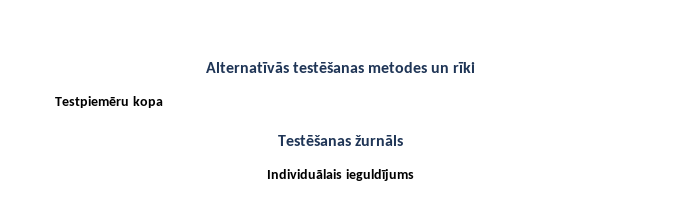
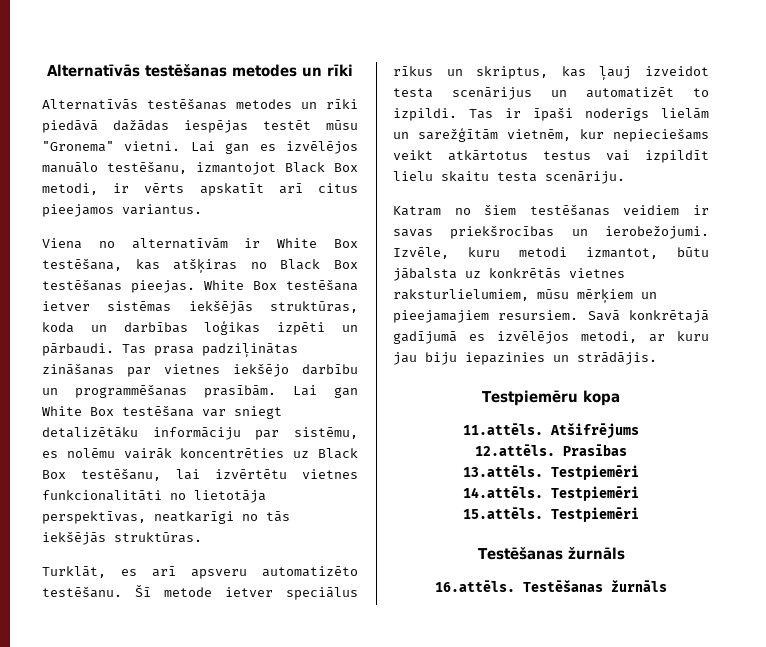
[55,96,163,108] Testpiemēru kopa -> [42,98,358,110] [42,119,358,133] [42,141,358,154] [42,161,358,175] [42,183,358,196] [42,204,202,217] [42,238,359,249] [42,258,358,273] [42,279,358,293] [42,300,358,314] [42,321,359,335] [42,343,298,357] [42,363,358,377] [42,384,358,398] [42,405,282,419] [42,427,358,440] [42,448,359,459] [42,468,358,481] [42,490,266,503] [42,511,290,524] [42,531,202,545] [42,566,358,579] [42,585,358,600] [393,66,709,80] [393,87,709,100] [393,107,709,121] [393,128,709,142] [393,150,709,163] [393,171,625,184] [393,204,709,216] [393,225,709,239] [393,247,709,259] [393,268,625,281] [393,289,657,303] [393,310,709,323] [393,331,709,344] [393,352,657,365] [482,390,620,406] [463,423,639,439] [475,444,627,456] [463,465,639,480] [463,486,639,501] [463,507,639,522] Alternatīvās testēšanas metodes un rīki piedāvā dažādas iespējas testēt mūsu "Gronema" vietni. Lai gan es izvēlējos manuālo testēšanu, izmantojot Black Box metodi, ir vērts apskatīt arī citus pieejamos variantus. // Viena no alternatīvām ir White Box testēšana, kas atšķiras no Black Box testēšanas pieejas. White Box testēšana ietver sistēmas iekšējās struktūras, koda un darbības loģikas izpēti un pārbaudi. Tas prasa padziļinātas zināšanas par vietnes iekšējo darbību un programmēšanas prasībām. Lai gan White Box testēšana var sniegt detalizētāku informāciju par sistēmu, es nolēmu vairāk koncentrēties uz Black Box testēšanu, lai izvērtētu vietnes funkcionalitāti no lietotāja perspektīvas, neatkarīgi no tās iekšējās struktūras. // Turklāt, es arī apsveru automatizēto testēšanu. Šī metode ietver speciālus rīkus un skriptus, kas ļauj izveidot testa scenārijus un automatizēt to izpildi. Tas ir īpaši noderīgs lielām un sarežģītām vietnēm, kur nepieciešams veikt atkārtotus testus vai izpildīt lielu skaitu testa scenāriju. // Katram no šiem testēšanas veidiem ir savas priekšrocības un ierobežojumi. Izvēle, kuru metodi izmantot, būtu jābalsta uz konkrētās vietnes raksturlielumiem, mūsu mērķiem un pieejamajiem resursiem. Savā konkrētajā gadījumā es izvēlējos metodi, ar kuru jau biju iepazinies un strādājis. // Testpiemēru kopa // 11.attēls. Atšifrējums // 12.attēls. Prasības // 13.attēls. Testpiemēri // 14.attēls. Testpiemēri // 15.attēls. Testpiemēri
[267,169,414,181] Individuālais ieguldījums -> [435,580,667,592] 16.attēls. Testēšanas žurnāls

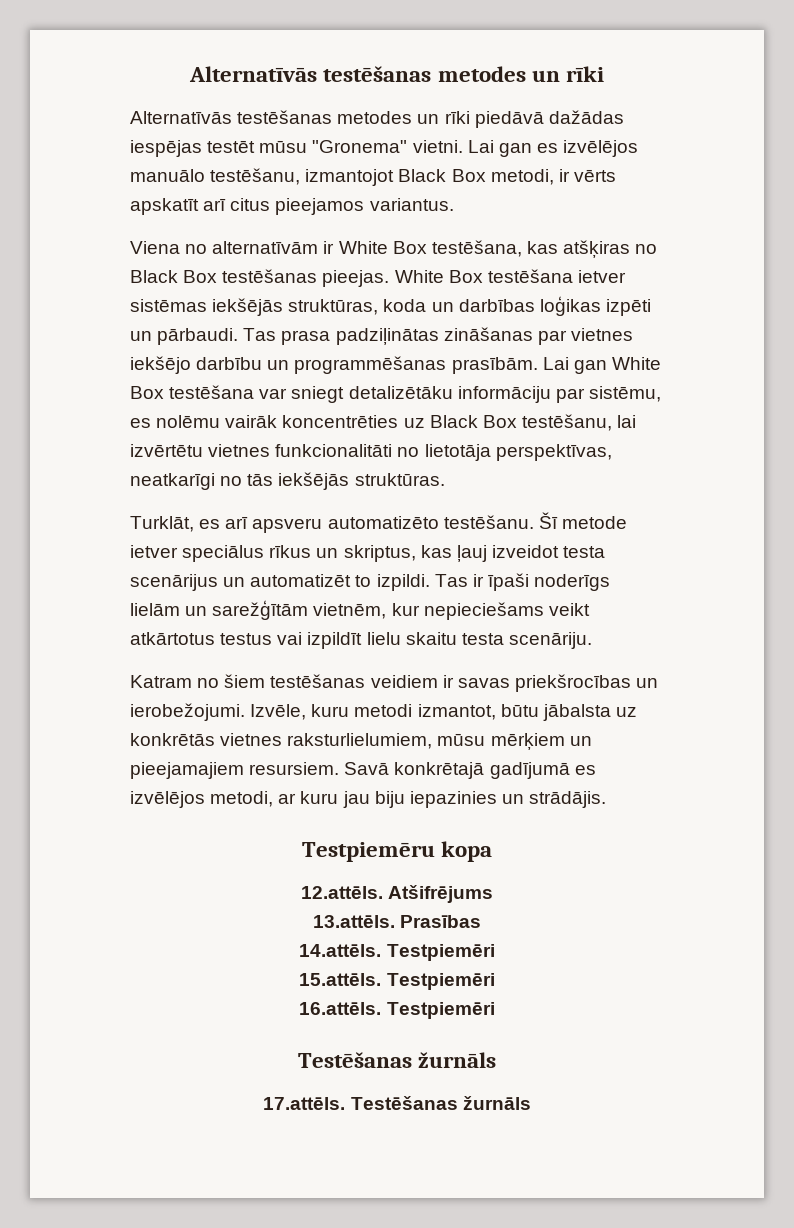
[463,423,543,435] 11.attēls. -> [300,886,383,899] 12.attēls.
[475,444,555,456] 12.attēls. -> [312,915,395,928] 13.attēls.
[463,465,639,480] // 13.attēls. Testpiemēri -> (482, 921) none
(639, 514) none -> [299,1002,495,1019] // 16.attēls. Testpiemēri
[435,580,515,592] 16.attēls. -> [263,1097,346,1110] 17.attēls.

